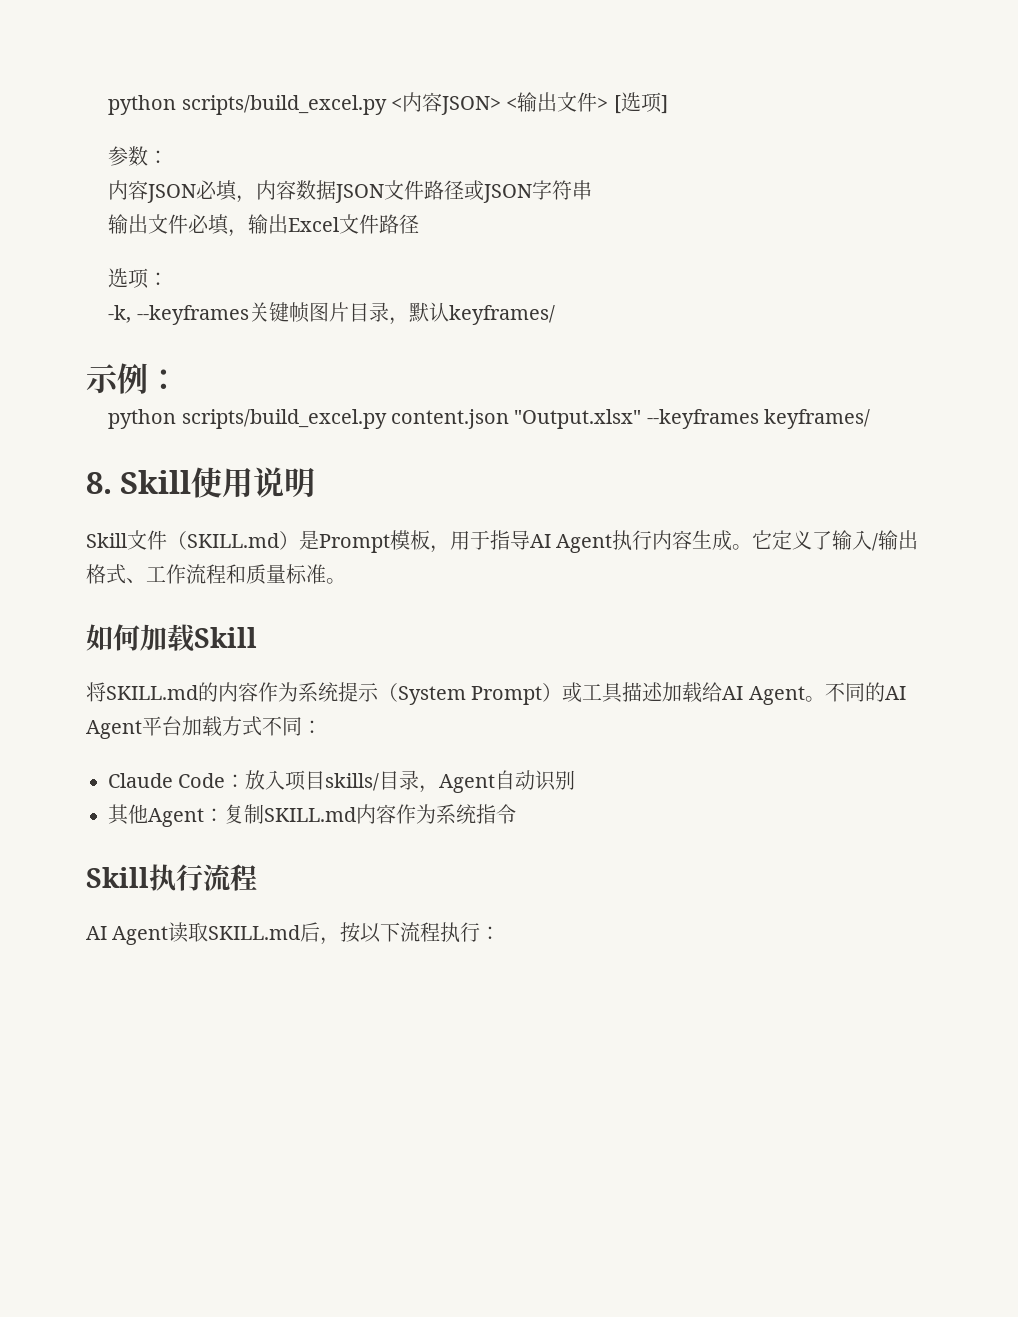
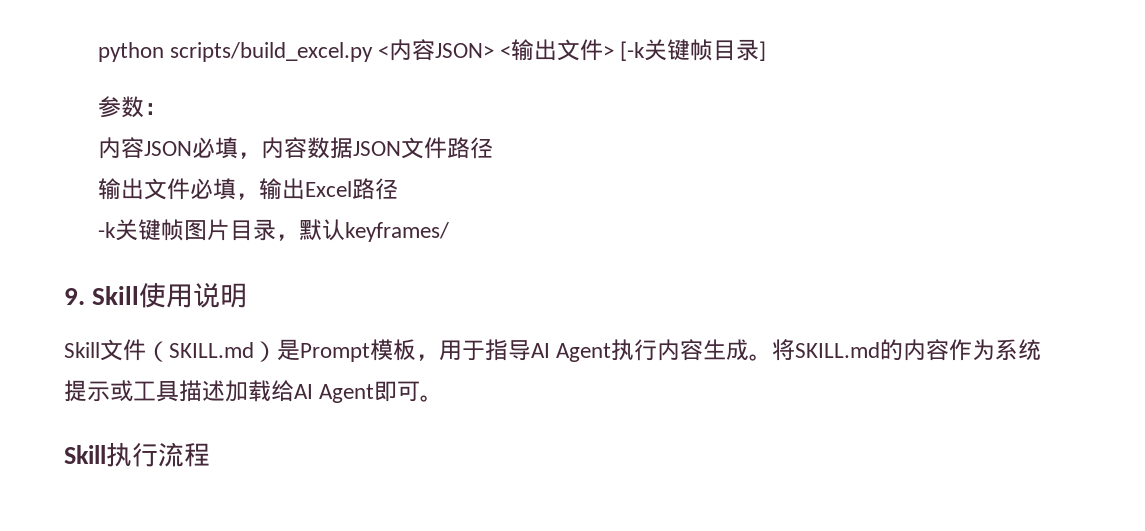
[613,92,662,114] [选项 -> [620,39,760,61] [-k关键帧目录
[464,180,593,203] 或JSON字符串 -> (493, 148) none
[339,214,420,234] [108,268,169,289] [108,305,249,325] 文件路径 // 选项： // -k, --keyframes -> [351,178,398,200] [97,222,116,238] 路径 // -k
[86,363,179,394] [108,409,871,429] [86,472,112,494] 示例： // python scripts/build_excel.py content.json "Output.xlsx" --keyframes keyframes/ // 8. -> [64,288,85,305] 9.
[752,530,919,551] [86,564,346,584] [86,624,257,652] 它定义了输入/输出格式、工作流程和质量标准。 // 如何加载Skill // -> (773, 357) none
[378,683,563,705] （System Prompt） -> (110, 391) none
[804,682,906,702] [86,716,322,739] [108,770,576,793] [108,804,516,827] [86,864,257,891] [86,922,501,945] 。不同的AI Agent平台加载方式不同： // Claude Code：放入项目skills/目录，Agent自动识别 // 其他Agent：复制SKILL.md内容作为系统指令 // Skill执行流程 // AI Agent读取SKILL.md后，按以下流程执行： -> [374,381,444,402] [64,442,210,467] 即可。 // Skill执行流程

